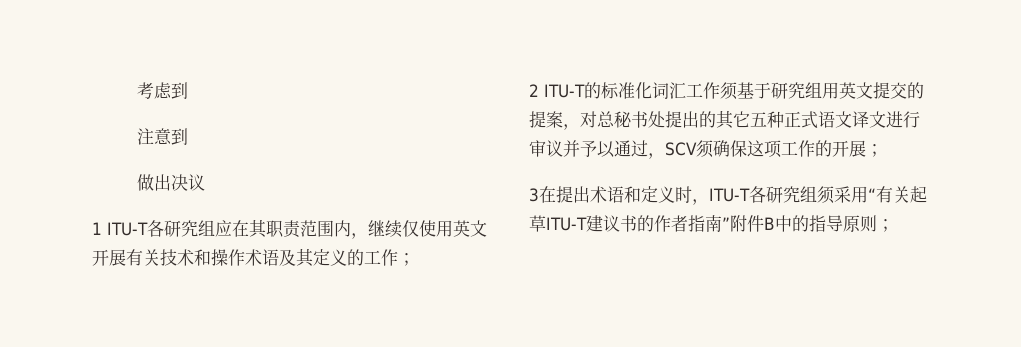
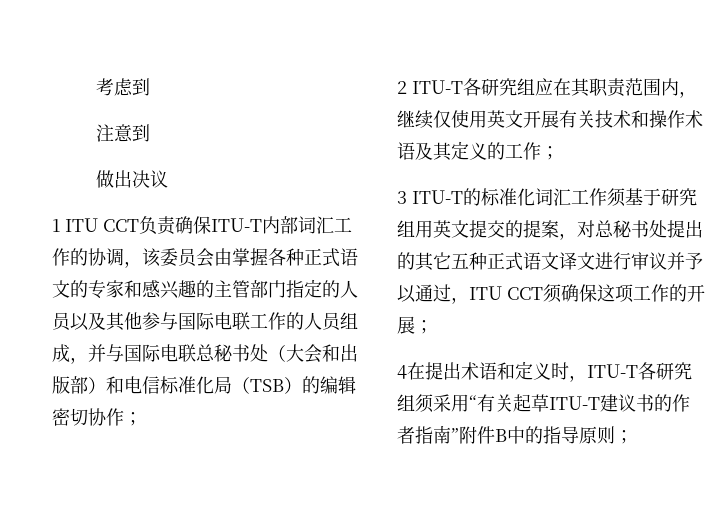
(102, 228) none -> [65,216,352,235] [52,248,358,268] [52,279,358,299] [52,312,358,331] [52,344,358,364] [52,376,356,394] [52,408,142,426] [397,81,407,94] ITU CCT负责确保ITU-T内部词汇工作的协调，该委员会由掌握各种正式语文的专家和感兴趣的主管部门指定的人员以及其他参与国际电联工作的人员组成，并与国际电联总秘书处（大会和出版部）和电信标准化局（TSB）的编辑密切协作； // 2
[529,84,539,97] 2 -> [397,191,407,204] 3
[665,142,697,156] SCV -> [469,286,543,300] ITU CCT
[529,188,539,202] 3 -> [397,365,407,379] 4

